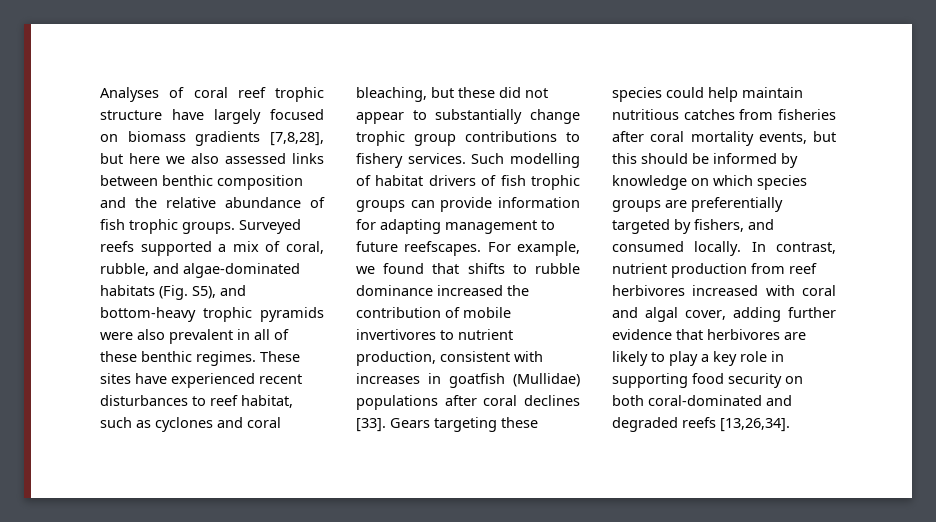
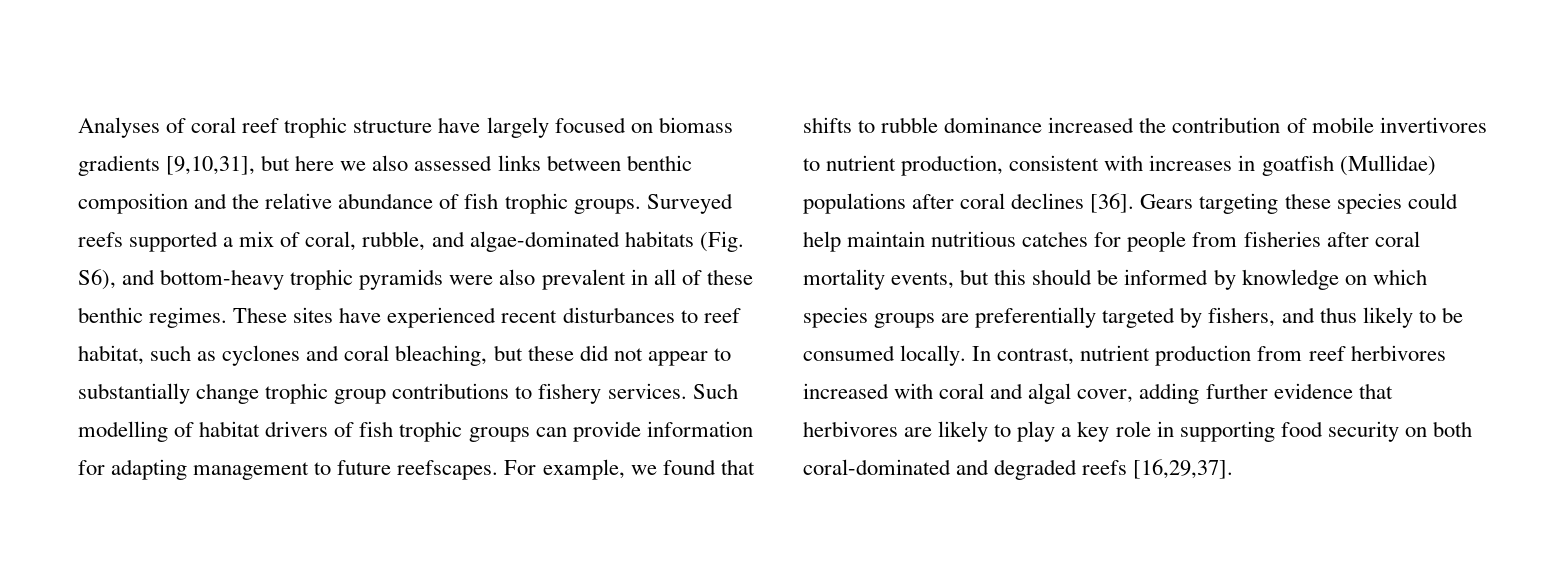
[270,132,324,146] [7,8,28], -> [166,156,256,175] [9,10,31],
[192,286,216,299] S5), -> [78,269,116,290] S6),
[356,418,386,432] [33]. -> [1090,193,1135,213] [36].
(735, 114) none -> [1094,231,1187,252] for people
(774, 224) none -> [1319,307,1463,328] thus likely to be
[720,418,790,432] [13,26,34]. -> [1133,459,1234,479] [16,29,37].

